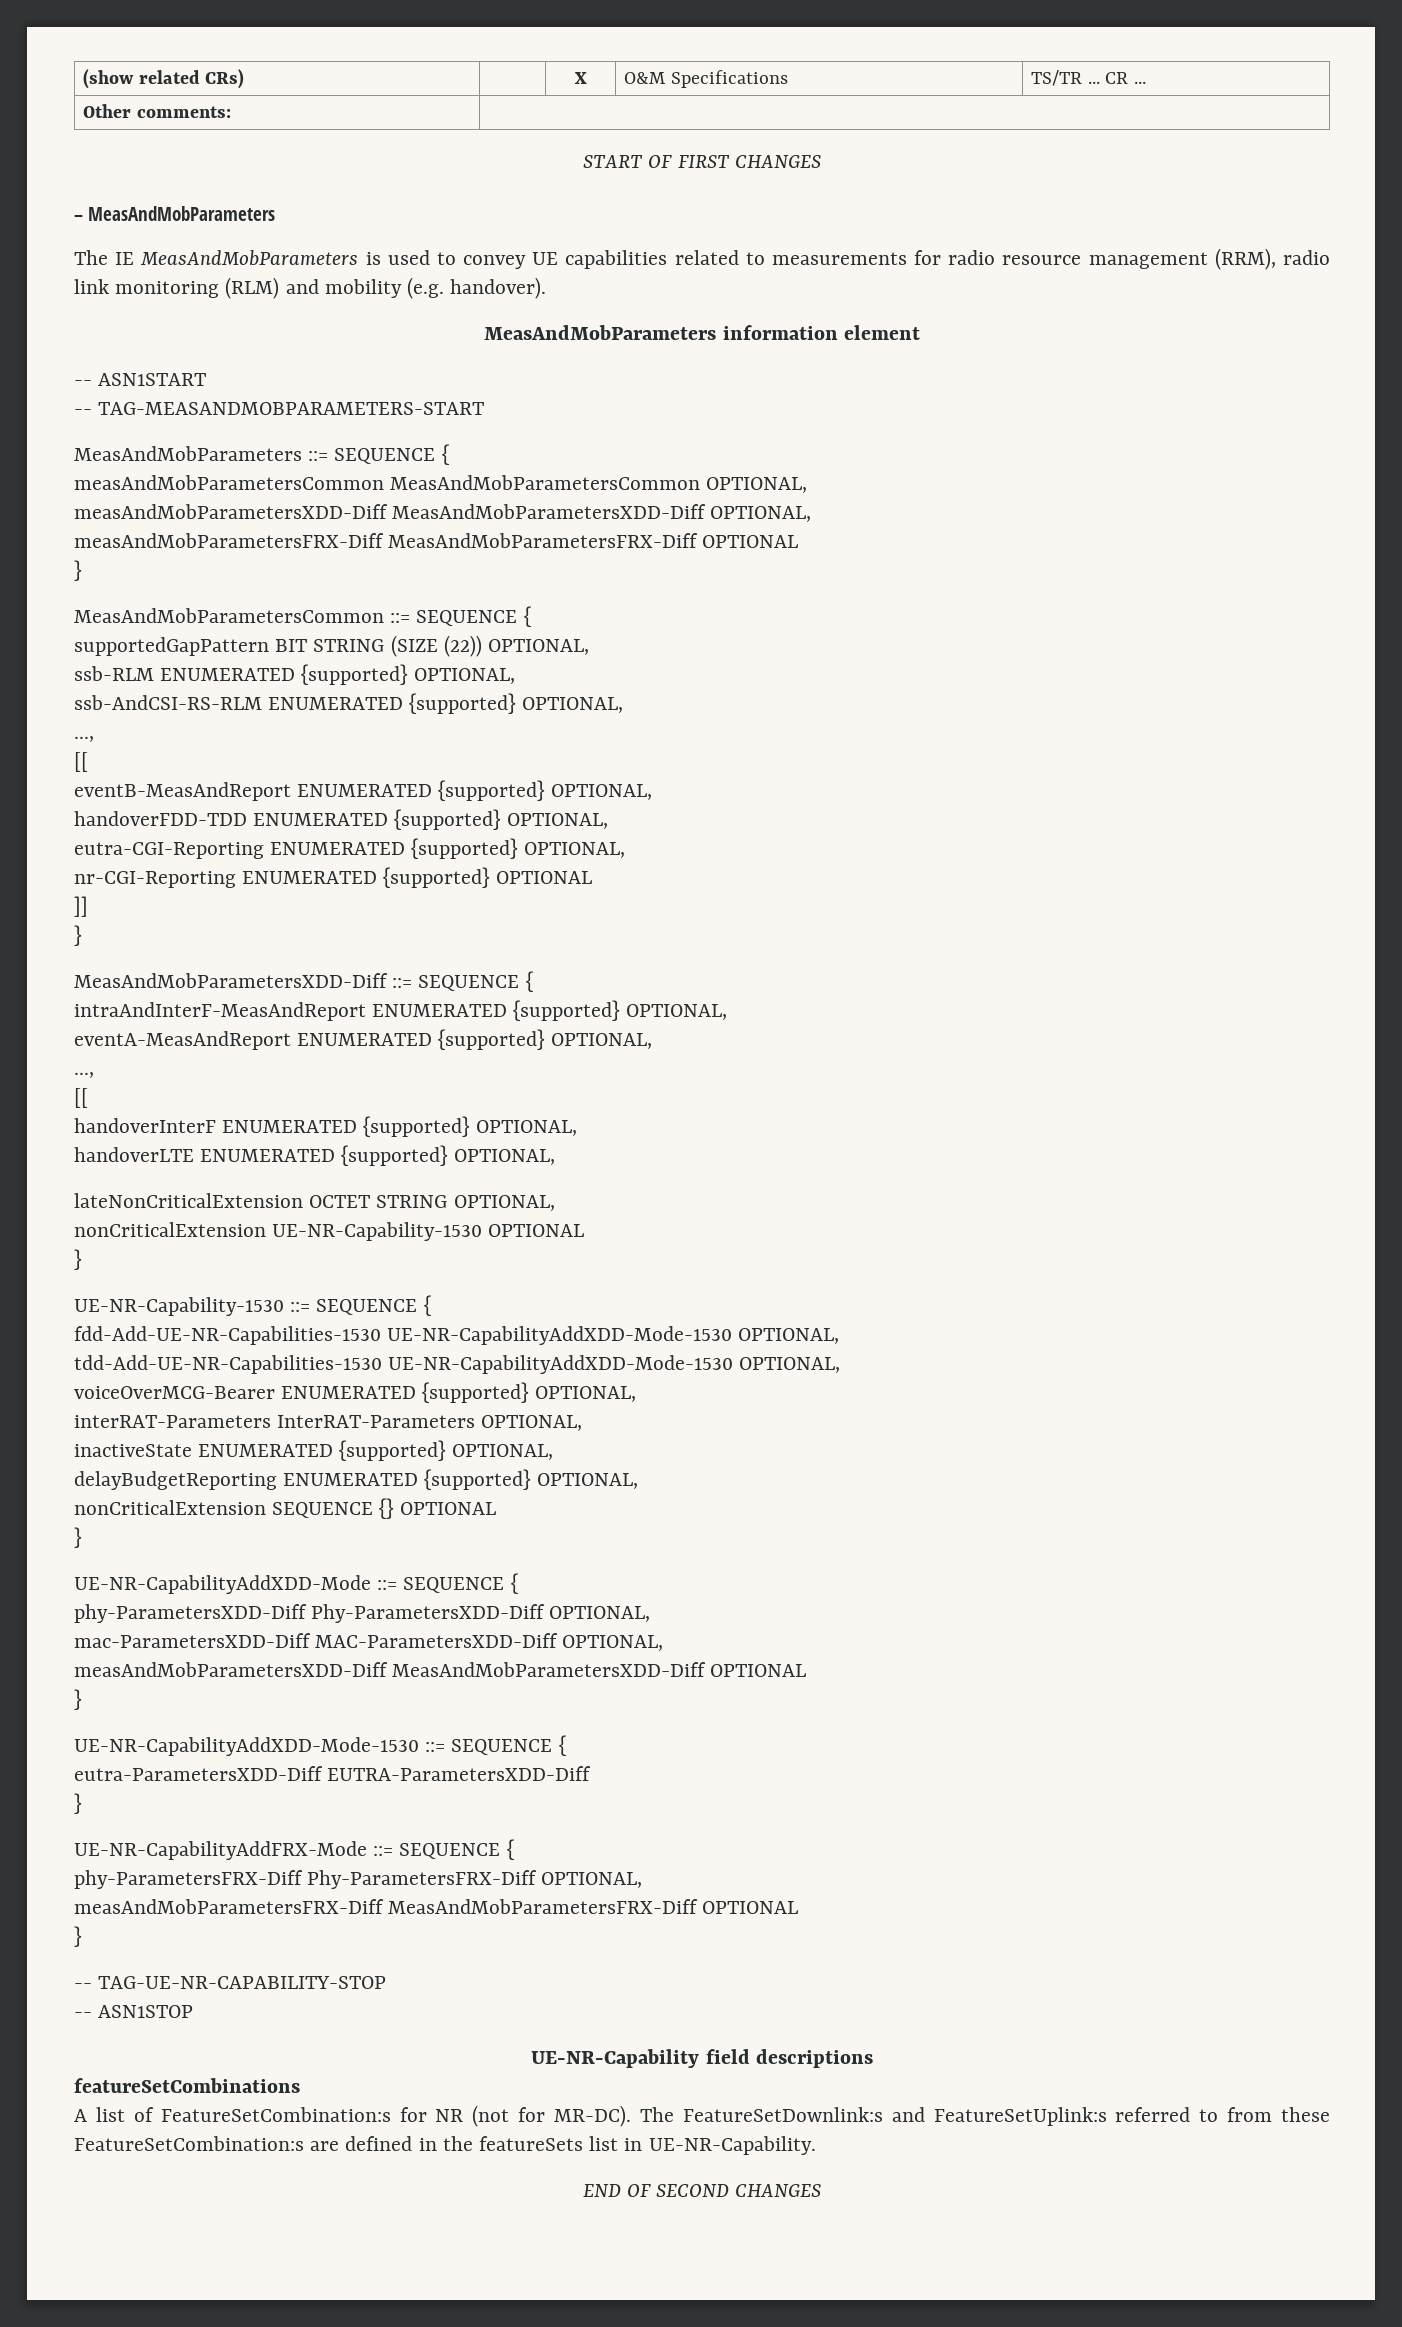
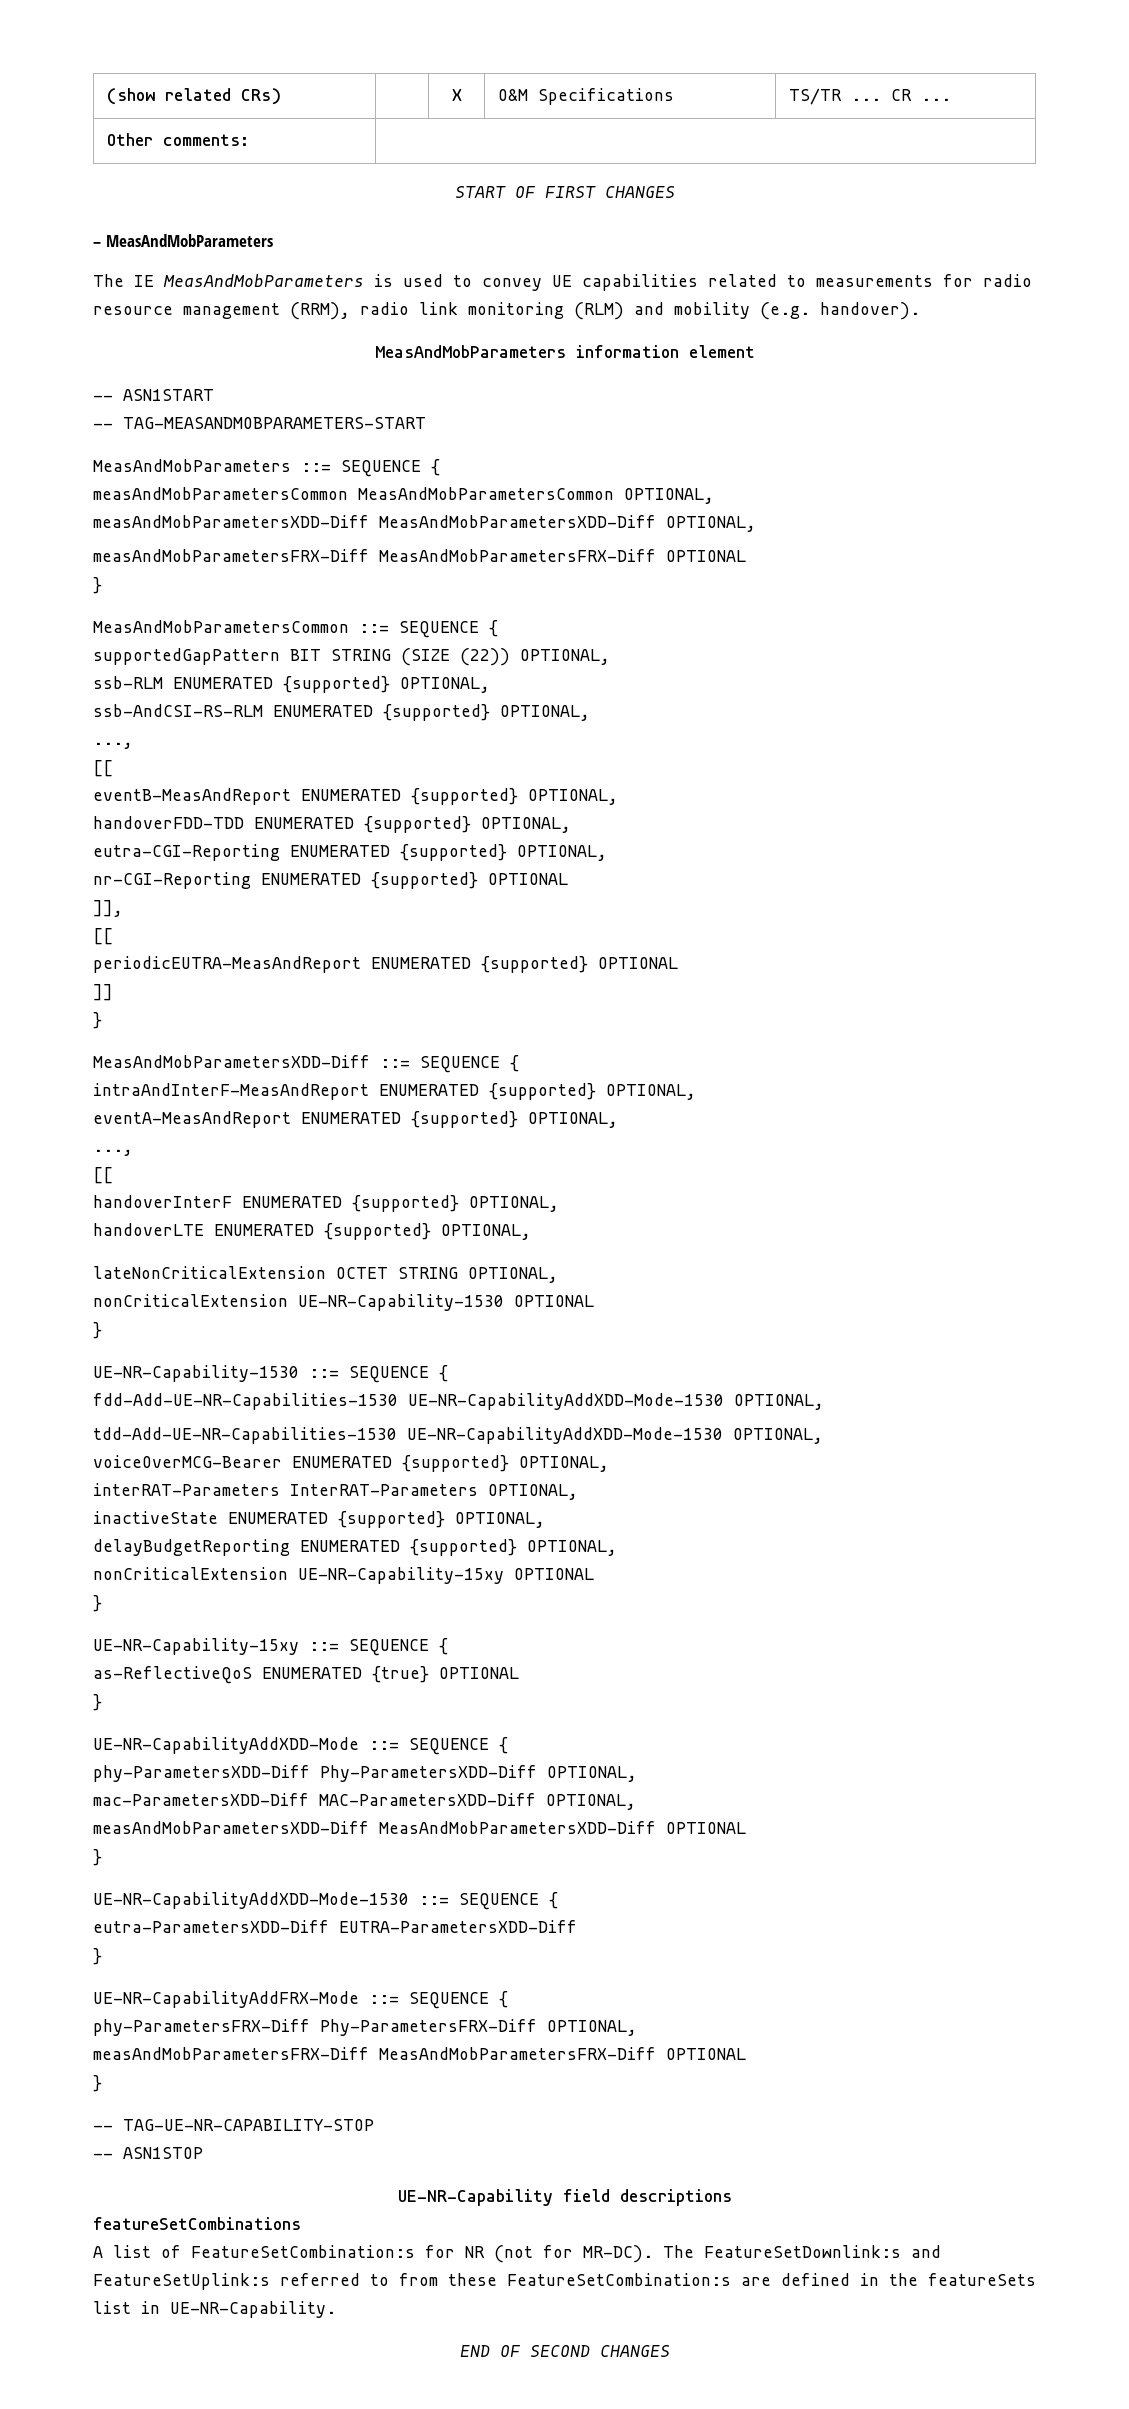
(592, 877) none -> [93,900,123,917] [93,928,113,945] [93,956,678,973] // ]], // [[ // periodicEUTRA-MeasAndReport ENUMERATED {supported} OPTIONAL
[272,1498,395,1519] SEQUENCE {} -> [298,1567,594,1584] [93,1595,102,1612] [93,1638,448,1656] [93,1666,429,1684] UE-NR-Capability-15xy OPTIONAL // } // UE-NR-Capability-15xy ::= SEQUENCE { // as-ReflectiveQoS ENUMERATED {true}

